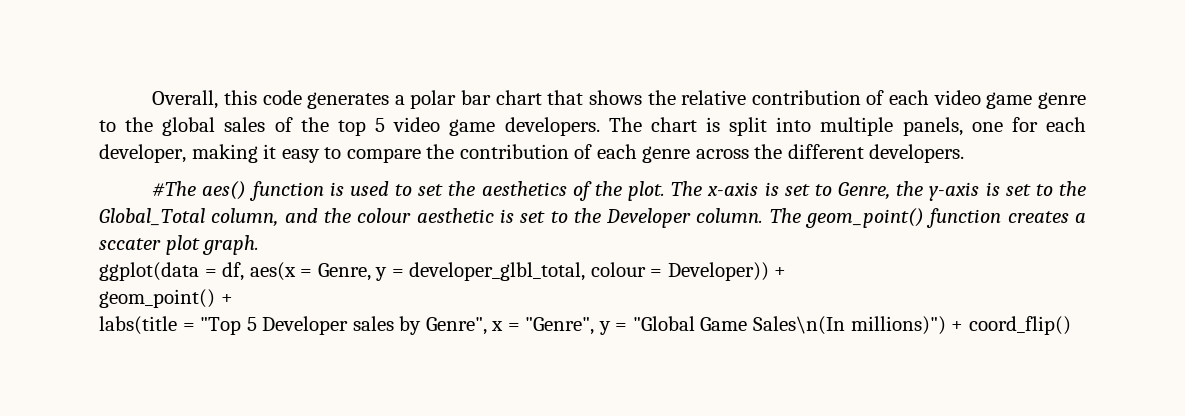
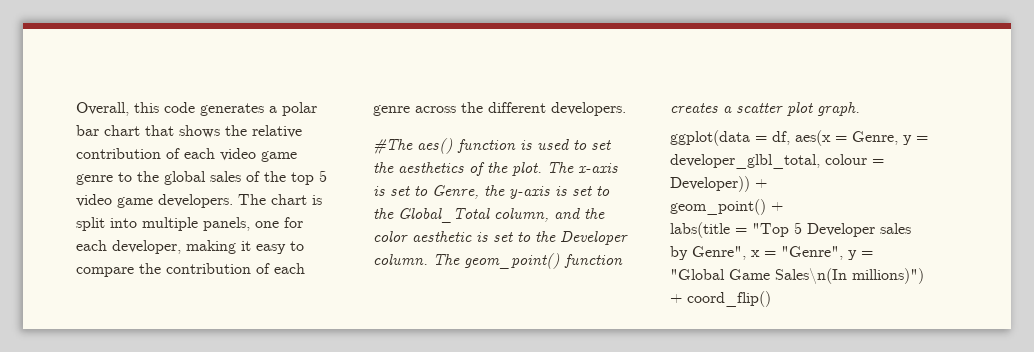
[357,208,412,223] colour -> [373,231,408,242] color
[99,238,161,250] sccater -> [736,103,783,113] scatter

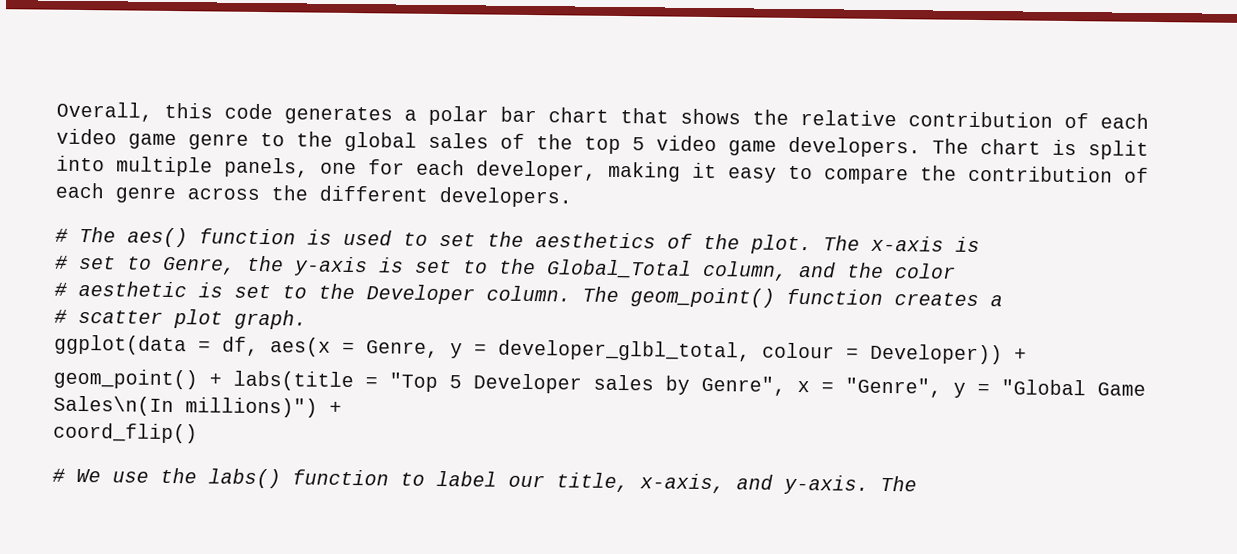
[373,139,413,154] #The -> [55,226,116,243] # The
(385, 191) none -> [55,255,68,269] // #
(408, 236) none -> [54,282,67,296] // #
(732, 109) none -> [54,309,67,323] // #
(783, 206) // -> (222, 379) none
(682, 298) none -> (342, 407) //
(771, 299) none -> [52,467,917,495] // # We use the labs() function to label our title, x-axis, and y-axis. The

